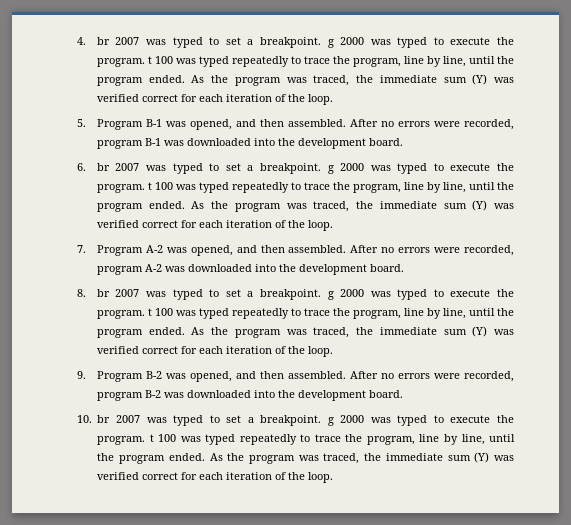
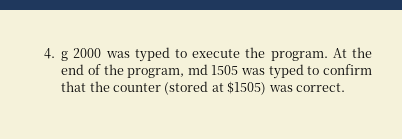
[96,37,514,48] [96,56,514,67] [96,74,514,86] [96,94,333,105] [76,119,514,130] [96,138,403,149] [76,163,514,174] [96,182,514,193] [96,200,514,212] [96,220,333,231] [76,245,515,256] [96,264,404,275] [76,289,514,300] [96,308,514,319] [96,326,514,338] [96,346,333,357] [76,371,514,382] [96,390,403,401] [76,415,515,426] [97,434,515,445] [97,452,515,464] [97,472,334,483] br 2007 was typed to set a breakpoint. g 2000 was typed to execute the program. t 100 was typed repeatedly to trace the program, line by line, until the program ended. As the program was traced, the immediate sum (Y) was verified correct for each iteration of the loop. // 5. Program B-1 was opened, and then assembled. After no errors were recorded, program B-1 was downloaded into the development board. // 6. br 2007 was typed to set a breakpoint. g 2000 was typed to execute the program. t 100 was typed repeatedly to trace the program, line by line, until the program ended. As the program was traced, the immediate sum (Y) was verified correct for each iteration of the loop. // 7. Program A-2 was opened, and then assembled. After no errors were recorded, program A-2 was downloaded into the development board. // 8. br 2007 was typed to set a breakpoint. g 2000 was typed to execute the program. t 100 was typed repeatedly to trace the program, line by line, until the program ended. As the program was traced, the immediate sum (Y) was verified correct for each iteration of the loop. // 9. Program B-2 was opened, and then assembled. After no errors were recorded, program B-2 was downloaded into the development board. // 10. br 2007 was typed to set a breakpoint. g 2000 was typed to execute the program. t 100 was typed repeatedly to trace the program, line by line, until the program ended. As the program was traced, the immediate sum (Y) was verified correct for each iteration of the loop. -> [61,47,372,62] [61,64,372,79] [61,81,345,95] g 2000 was typed to execute the program. At the end of the program, md 1505 was typed to confirm that the counter (stored at $1505) was correct.

